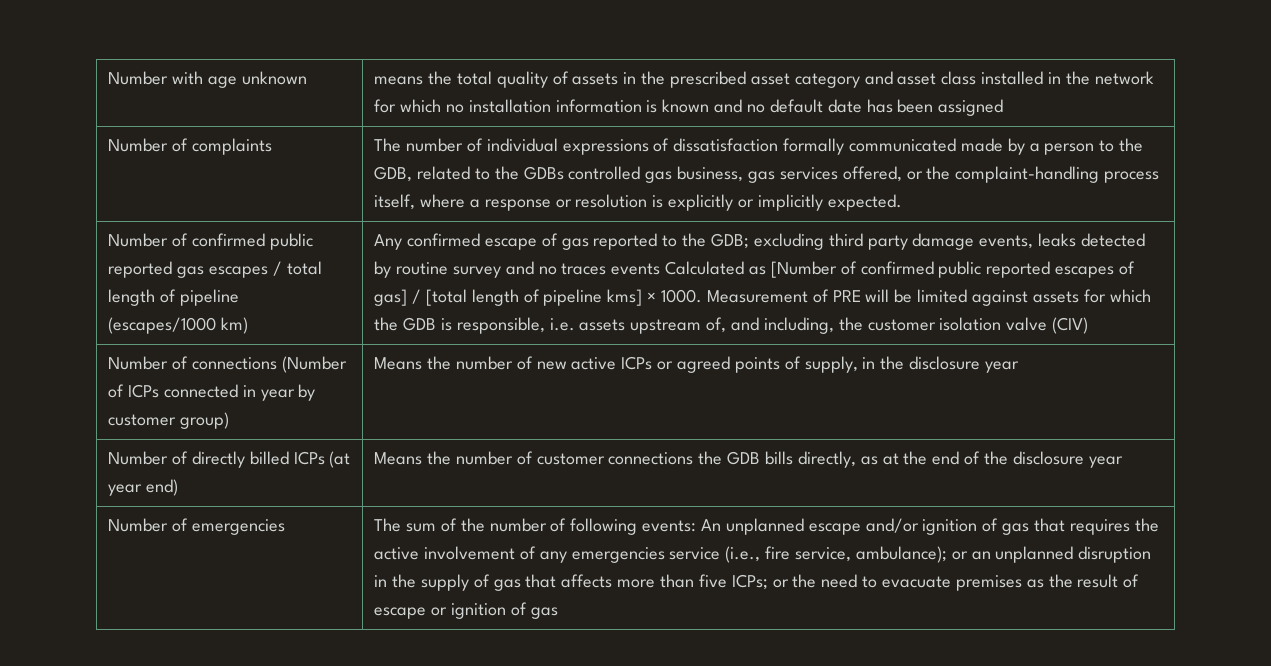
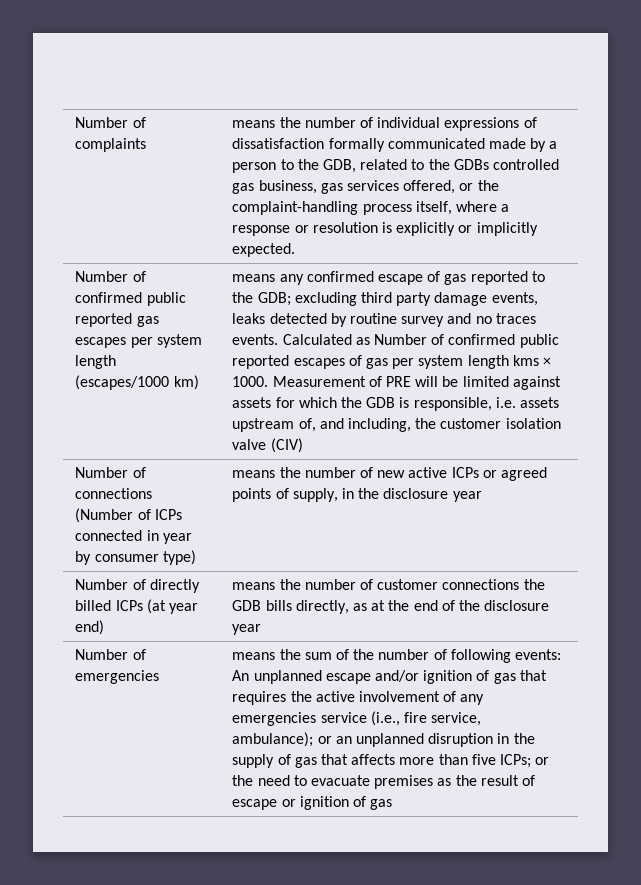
[108,71,307,88] [374,71,1154,88] [374,99,1004,116] [108,138,169,152] Number with age unknown | means the total quality of assets in the prescribed asset category and asset class installed in the network for which no installation information is known and no default date has been assigned // Number -> [75,117,129,128] Number
[374,138,402,152] The -> [232,117,301,128] means the
[272,261,322,276] [108,289,239,306] / total length of pipeline -> [130,334,202,348] [75,355,117,369] per system length
[374,234,403,250] Any -> [232,274,304,285] means any
[611,263,661,275] events -> [232,334,279,345] events.
[770,261,837,278] [Number -> [373,334,427,345] Number
[374,289,643,306] gas] / [total length of pipeline kms] -> [365,355,539,369] gas per system length kms
[108,412,229,429] [374,357,423,370] customer group) | Means -> [94,550,196,565] [232,470,276,478] consumer type) | means
[374,452,423,465] Means -> [232,582,276,590] means
[374,518,402,532] The -> [232,649,301,660] means the

